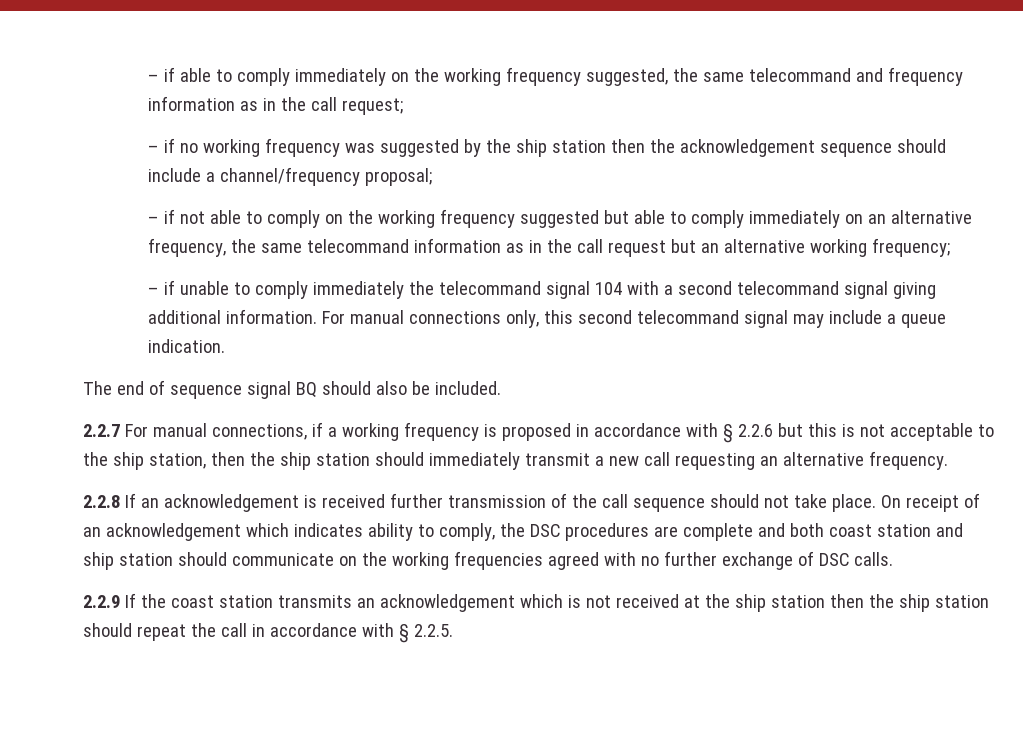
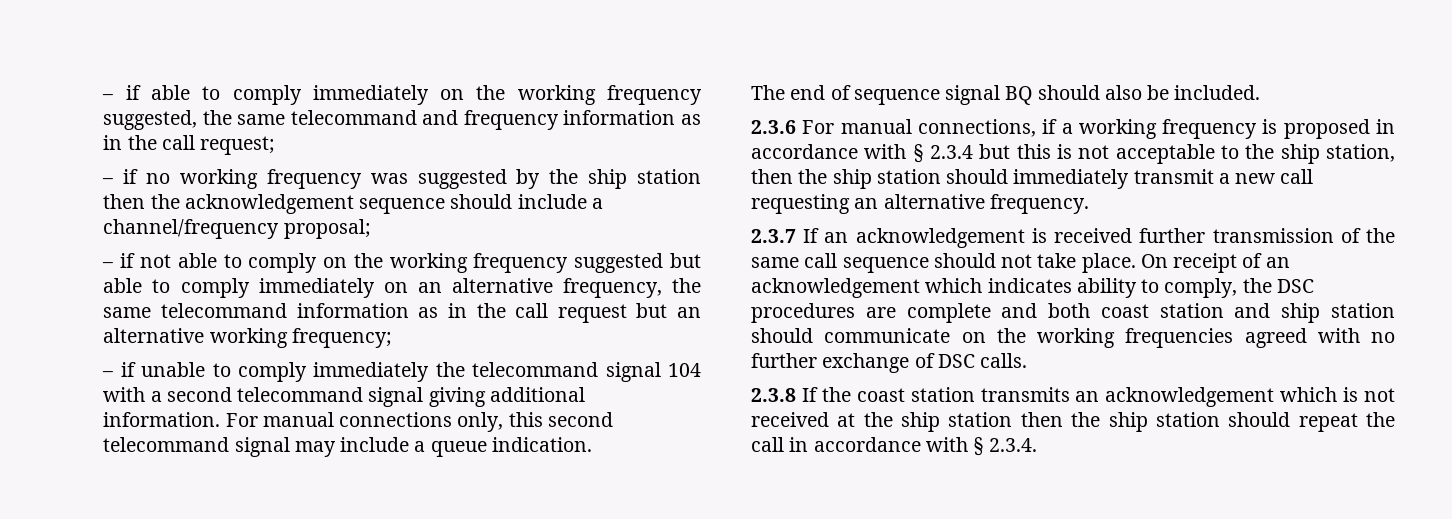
[83,424,120,437] 2.2.7 -> [751,120,796,134] 2.3.6
[737,424,773,437] 2.2.6 -> [930,145,973,159] 2.3.4
[83,495,120,508] 2.2.8 -> [751,229,796,243] 2.3.7
(597, 501) none -> [751,257,799,268] same
[83,595,120,608] 2.2.9 -> [751,388,796,402] 2.3.8
[413,624,453,637] 2.2.5. -> [989,438,1038,452] 2.3.4.

